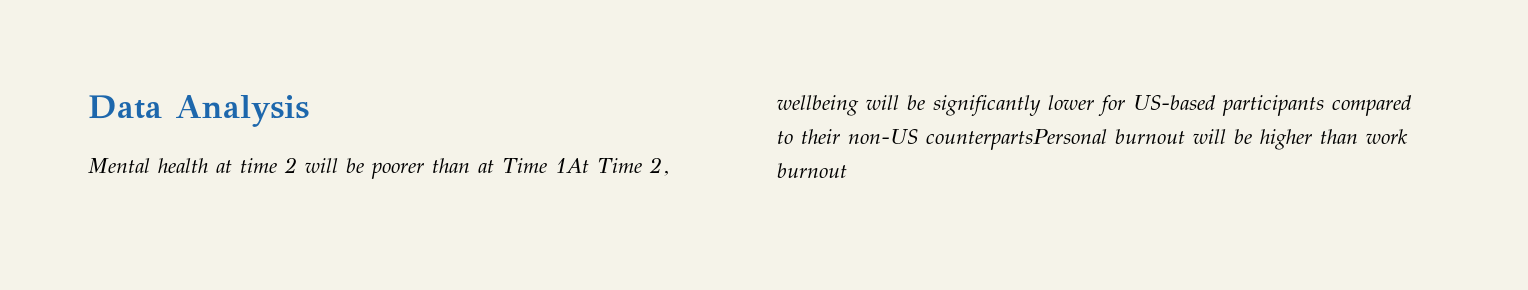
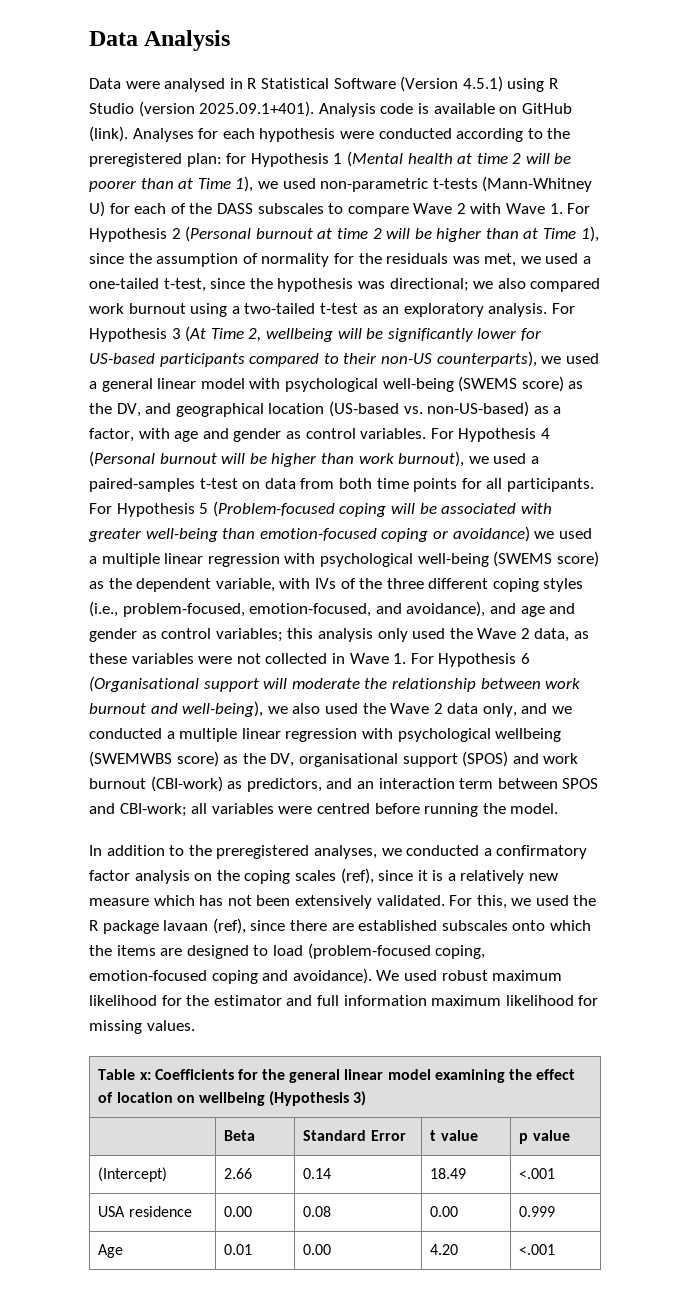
[88,158,150,173] Mental -> [89,76,558,92] [89,101,572,117] [89,126,571,142] [89,151,403,167] Data were analysed in R Statistical Software (Version 4.5.1) using R Studio (version 2025.09.1+401). Analysis code is available on GitHub (link). Analyses for each hypothesis were conducted according to the preregistered plan: for Hypothesis 1 (Mental
[554,158,589,173] 1At -> [235,176,593,192] [89,201,591,217] [89,226,599,242] [89,253,592,267] [89,278,601,292] [89,303,575,317] [89,326,207,342] 1), we used non-parametric t-tests (Mann-Whitney U) for each of the DASS subscales to compare Wave 2 with Wave 1. For Hypothesis 2 (Personal burnout at time 2 will be higher than at Time 1), since the assumption of normality for the residuals was met, we used a one-tailed t-test, since the hypothesis was directional; we also compared work burnout using a two-tailed t-test as an exploratory analysis. For Hypothesis 3 (At
[926,129,1107,150] counterpartsPersonal -> [436,351,599,367] [89,376,584,392] [89,401,562,417] [89,428,550,442] [89,451,155,467] counterparts), we used a general linear model with psychological well-being (SWEMS score) as the DV, and geographical location (US-based vs. non-US-based) as a factor, with age and gender as control variables. For Hypothesis 4 (Personal
[777,163,847,178] burnout -> [398,451,539,467] [89,478,594,492] [89,501,552,517] [88,526,592,542] [89,551,599,567] [89,578,584,592] [89,601,576,617] [89,628,590,642] [89,653,530,667] [89,676,581,692] [89,701,573,717] [89,728,562,742] [89,751,579,767] [89,776,599,792] [89,803,559,817] [89,845,588,859] [89,868,559,884] [89,895,597,909] [89,918,591,934] [89,943,486,959] [89,968,563,984] [89,995,599,1006] [89,1020,195,1034] [98,1069,576,1083] [98,1091,367,1106] [224,1130,256,1141] [303,1130,406,1141] [430,1130,478,1141] [519,1130,570,1144] [98,1167,168,1182] [224,1168,253,1179] [303,1168,332,1179] [430,1168,467,1179] [519,1168,556,1179] [98,1206,192,1217] [224,1206,253,1217] [303,1206,332,1217] [430,1206,459,1217] [519,1206,556,1217] [98,1244,124,1258] [224,1244,253,1255] [303,1244,332,1255] [430,1244,459,1255] [519,1244,556,1255] burnout), we used a paired-samples t-test on data from both time points for all participants. For Hypothesis 5 (Problem-focused coping will be associated with greater well-being than emotion-focused coping or avoidance) we used a multiple linear regression with psychological well-being (SWEMS score) as the dependent variable, with IVs of the three different coping styles (i.e., problem-focused, emotion-focused, and avoidance), and age and gender as control variables; this analysis only used the Wave 2 data, as these variables were not collected in Wave 1. For Hypothesis 6 (Organisational support will moderate the relationship between work burnout and well-being), we also used the Wave 2 data only, and we conducted a multiple linear regression with psychological wellbeing (SWEMWBS score) as the DV, organisational support (SPOS) and work burnout (CBI-work) as predictors, and an interaction term between SPOS and CBI-work; all variables were centred before running the model. // In addition to the preregistered analyses, we conducted a confirmatory factor analysis on the coping scales (ref), since it is a relatively new measure which has not been extensively validated. For this, we used the R package lavaan (ref), since there are established subscales onto which the items are designed to load (problem-focused coping, emotion-focused coping and avoidance). We used robust maximum likelihood for the estimator and full information maximum likelihood for missing values. // Table x: Coefficients for the general linear model examining the effect of location on wellbeing (Hypothesis 3) // | Beta | Standard Error | t value | p value // (Intercept) | 2.66 | 0.14 | 18.49 | <.001 // USA residence | 0.00 | 0.08 | 0.00 | 0.999 // Age | 0.01 | 0.00 | 4.20 | <.001

